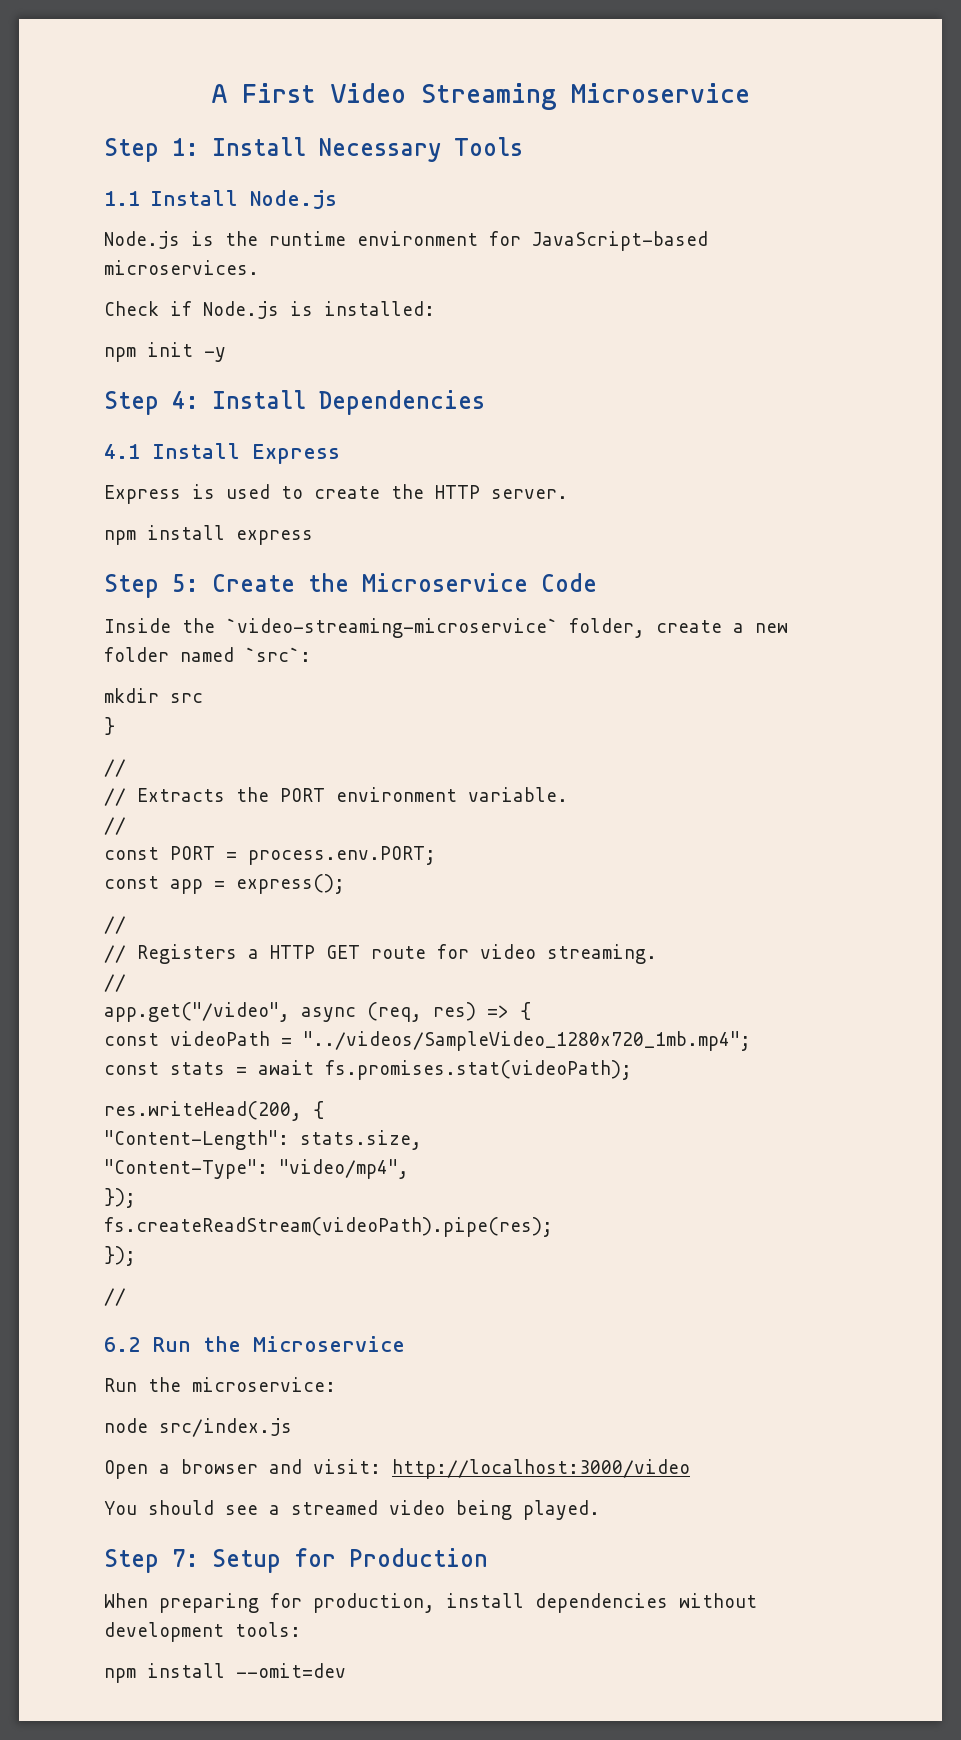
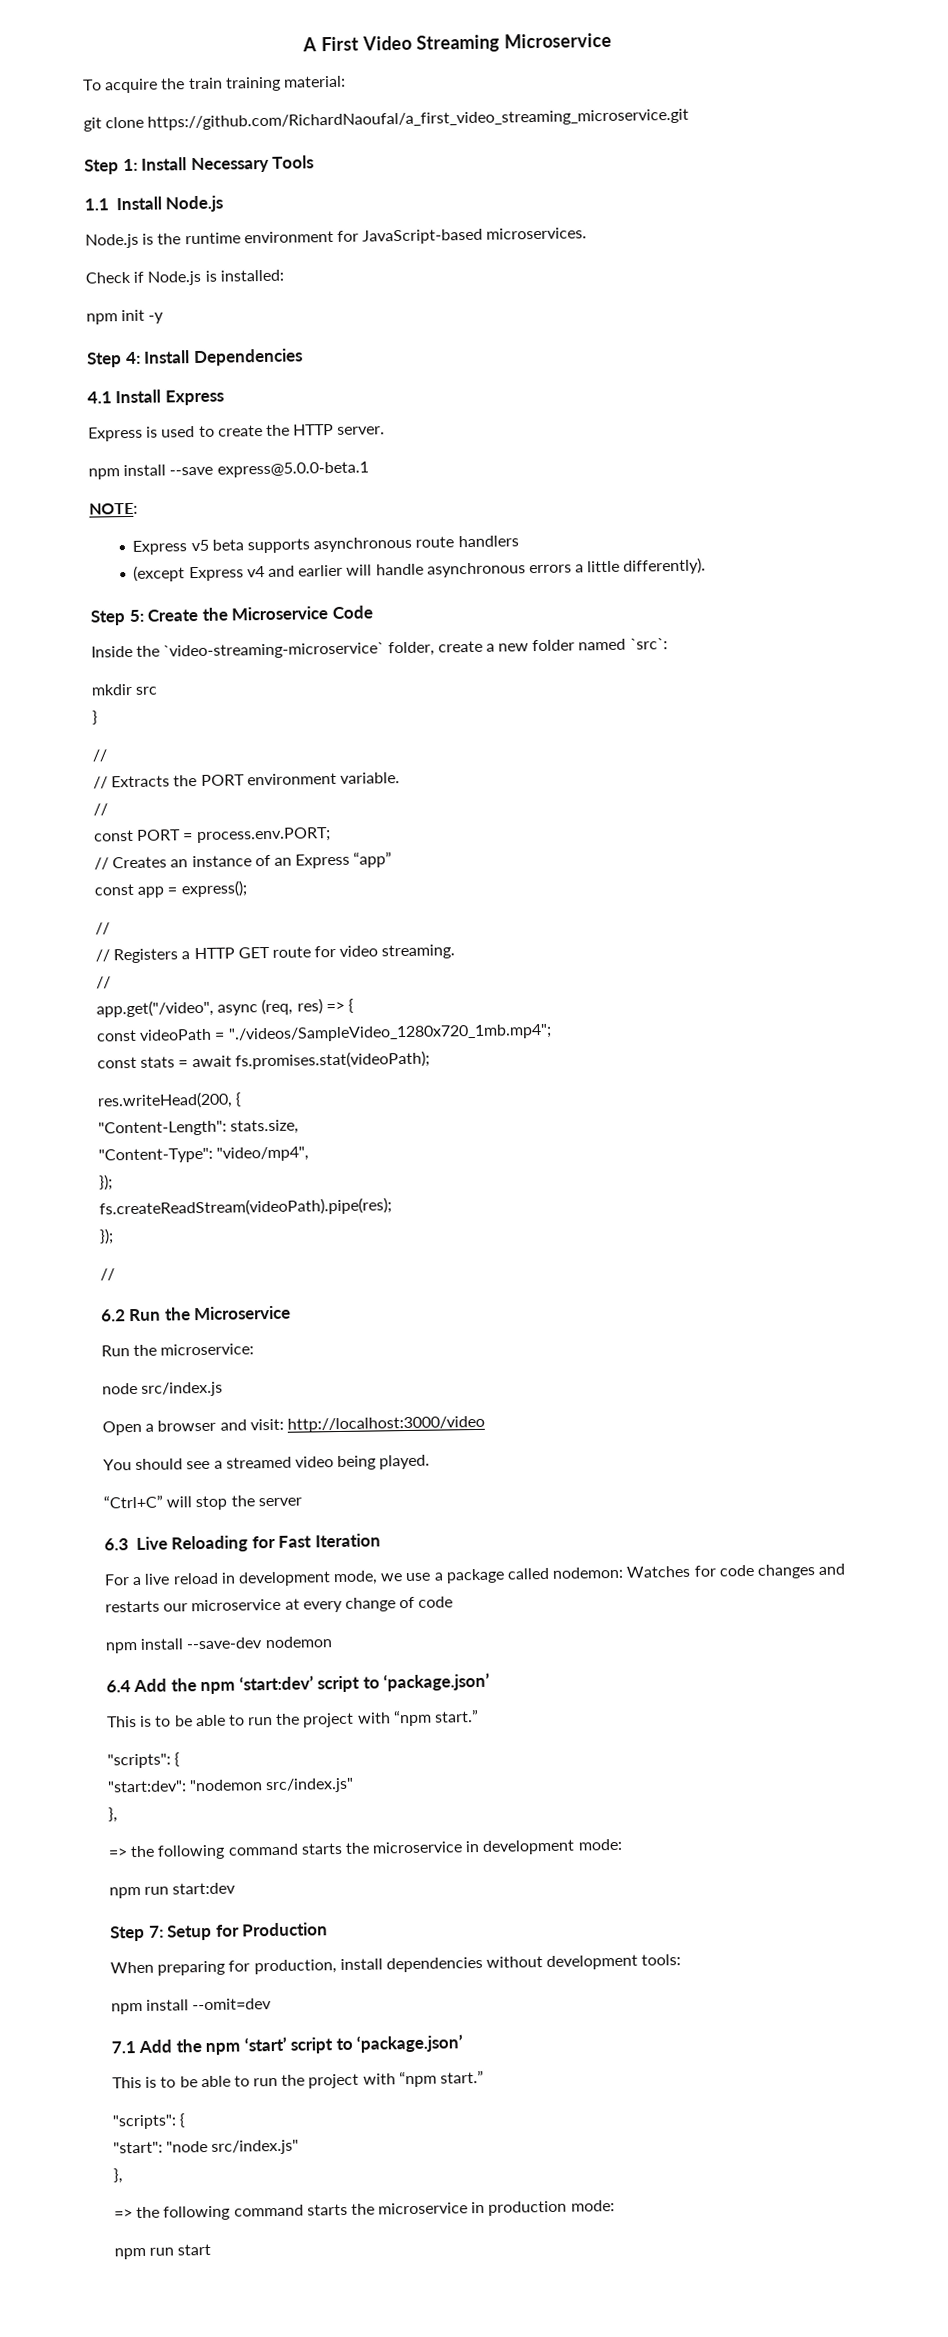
(750, 93) none -> [82,75,346,94] [83,108,690,132] // To acquire the train training material: // git clone https://github.com/RichardNaoufal/a_first_video_streaming_microservice.git
[236,530,313,545] express -> [169,461,369,478] [89,502,138,515] [132,535,519,555] [133,557,707,582] --save express@5.0.0-beta.1 // NOTE: // Express v5 beta supports asynchronous route handlers // (except Express v4 and earlier will handle asynchronous errors a little differently).
(436, 855) none -> [94,851,393,870] // // Creates an instance of an Express “app”
[303,1031,751,1051] "../videos/SampleVideo_1280x720_1mb.mp4"; -> [227,1023,552,1043] "./videos/SampleVideo_1280x720_1mb.mp4";
(600, 1510) none -> [103,1494,302,1511] [104,1533,381,1553] [104,1563,846,1587] [105,1596,454,1613] [105,1636,333,1654] [106,1672,491,1695] [106,1708,480,1728] [107,1752,181,1769] [107,1777,355,1794] [108,1807,118,1823] [108,1838,623,1860] [109,1882,237,1899] // “Ctrl+C” will stop the server // 6.3 Live Reloading for Fast Iteration // For a live reload in development mode, we use a package called nodemon: Watches for code changes and restarts our microservice at every change of code // npm install --save-dev nodemon // 6.4 Add the npm ‘start:dev’ script to ‘package.json’ // This is to be able to run the project with “npm start.” // "scripts": { // "start:dev": "nodemon src/index.js" // }, // => the following command starts the microservice in development mode: // npm run start:dev
(346, 1670) none -> [111,2034,464,2056] [112,2069,485,2089] [112,2113,187,2130] [113,2139,300,2155] [113,2168,123,2184] [114,2200,615,2221] [114,2243,212,2260] // 7.1 Add the npm ‘start’ script to ‘package.json’ // This is to be able to run the project with “npm start.” // "scripts": { // "start": "node src/index.js" // }, // => the following command starts the microservice in production mode: // npm run start

